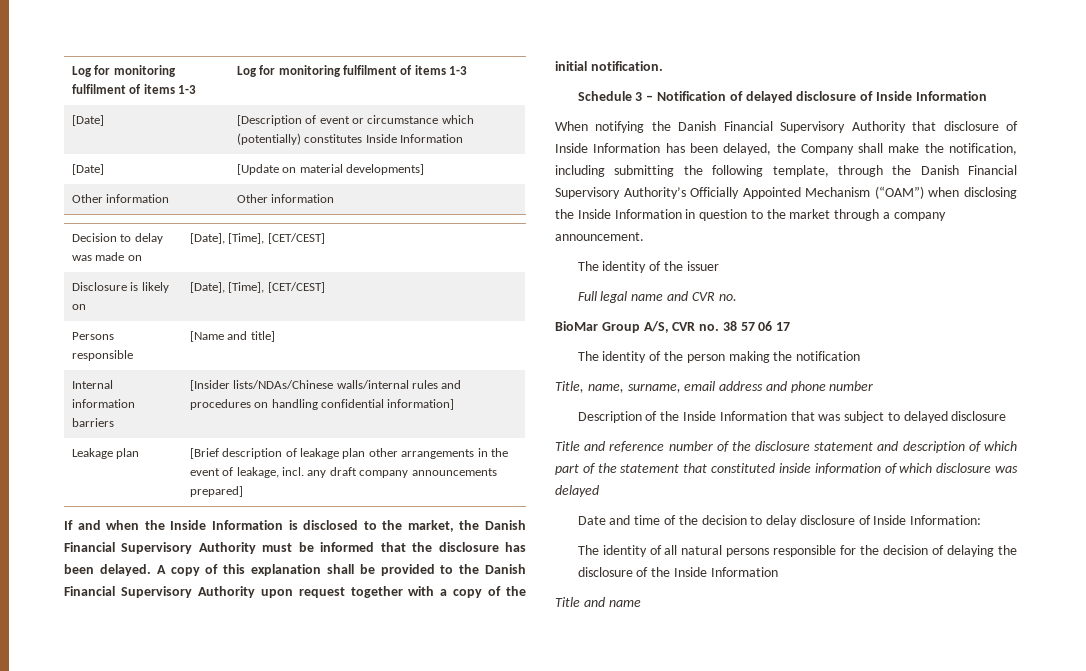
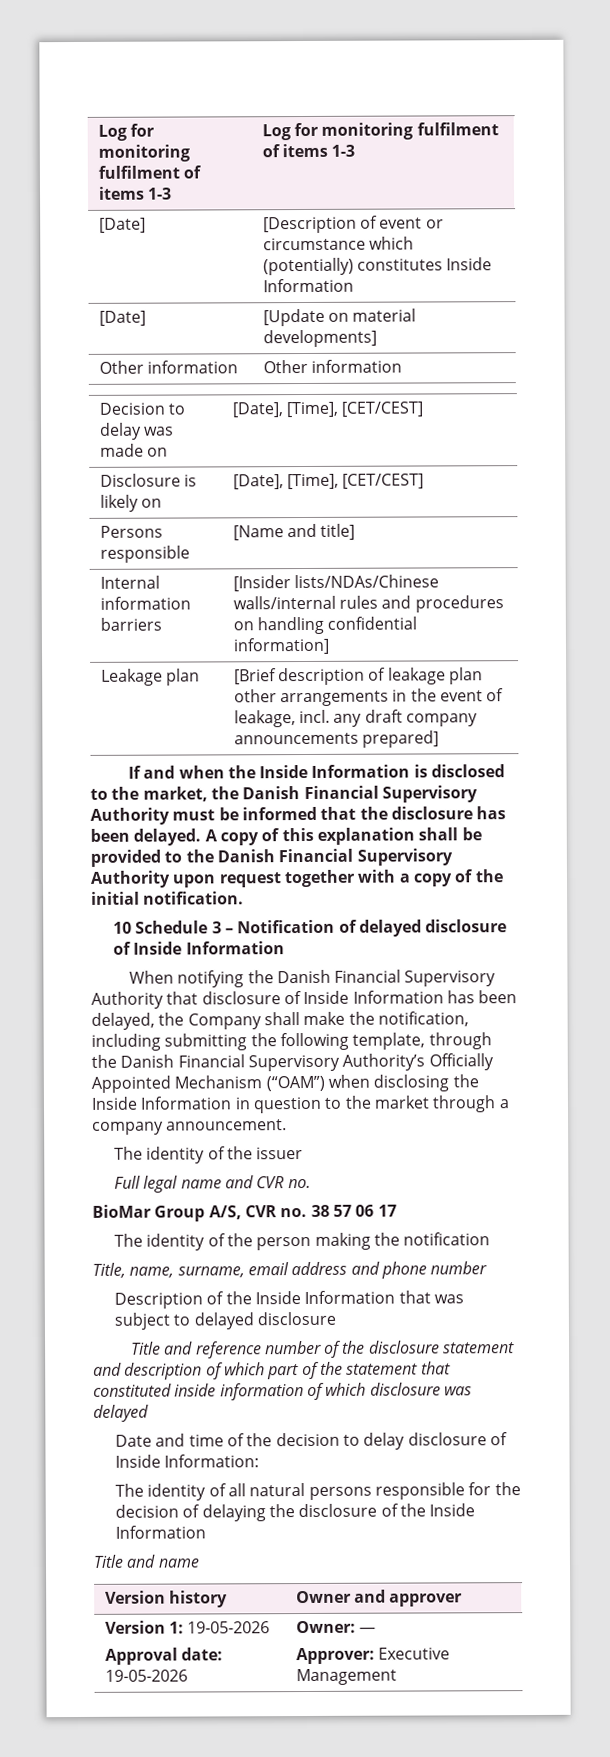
(663, 66) none -> [113,921,133,934] 10
(641, 603) none -> [104,1590,229,1608] [295,1589,463,1607] [104,1620,271,1634] [104,1647,224,1665] [104,1669,188,1682] [295,1620,377,1634] [295,1647,451,1665] [295,1668,397,1686] // Version history | Owner and approver // Version 1: 19-05-2026 // Approval date: 19-05-2026 | Owner: — // Approver: Executive Management

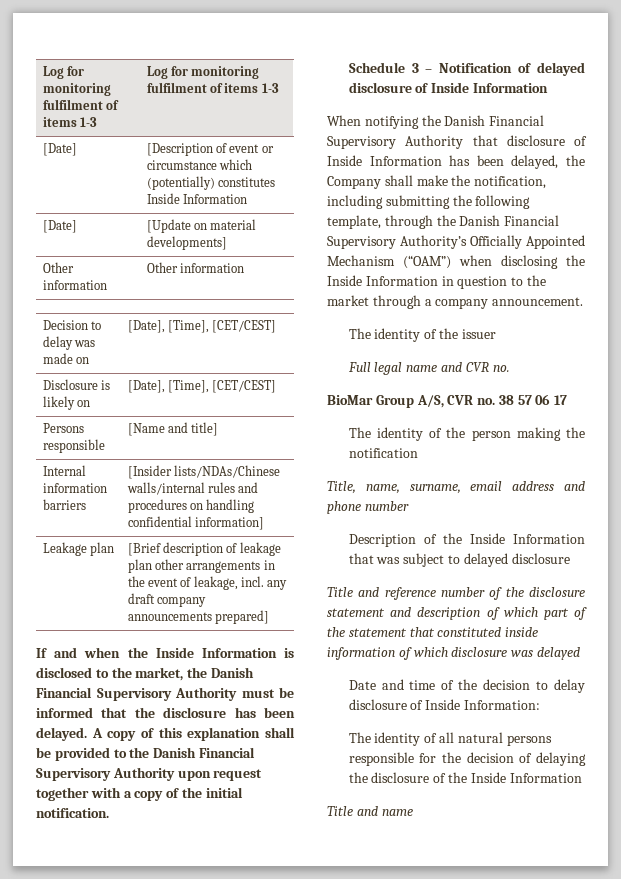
[113,921,133,934] 10 -> (109, 813) none
[104,1590,229,1608] [295,1589,463,1607] [104,1620,271,1634] [104,1647,224,1665] [104,1669,188,1682] [295,1620,377,1634] [295,1647,451,1665] [295,1668,397,1686] // Version history | Owner and approver // Version 1: 19-05-2026 // Approval date: 19-05-2026 | Owner: — // Approver: Executive Management -> (413, 812) none

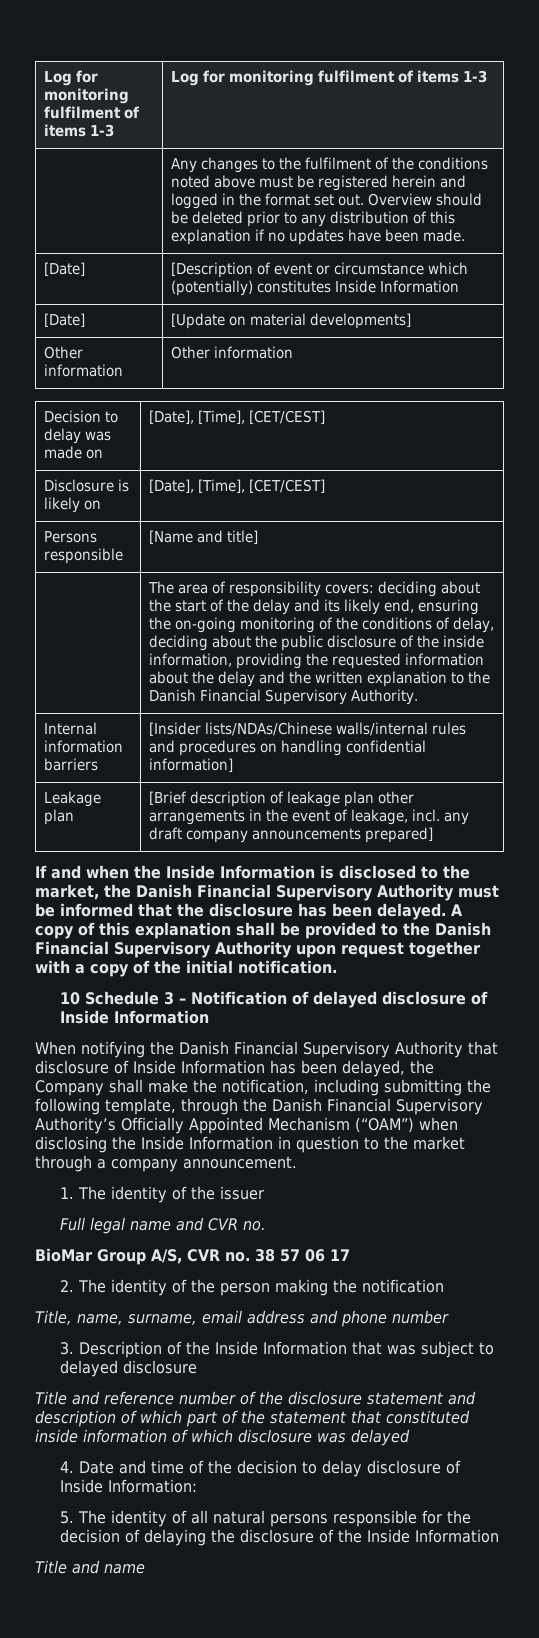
(279, 88) none -> [170,157,488,173] [170,175,466,191] [170,193,482,209] [170,211,455,227] [170,229,465,245] // | Any changes to the fulfilment of the conditions noted above must be registered herein and logged in the format set out. Overview should be deleted prior to any distribution of this explanation if no updates have been made.
(219, 429) none -> [147,581,480,597] [148,599,479,615] [148,617,494,633] [148,635,484,651] [148,653,484,669] [148,671,490,687] [148,689,418,705] // | The area of responsibility covers: deciding about the start of the delay and its likely end, ensuring the on-going monitoring of the conditions of delay, deciding about the public disclosure of the inside information, providing the requested information about the delay and the written explanation to the Danish Financial Supervisory Authority.
(109, 813) none -> [60,992,81,1005] 10
(584, 301) none -> [60,1187,75,1199] 1.
(568, 400) none -> [60,1280,75,1292] 2.
(409, 506) none -> [60,1342,75,1355] 3.
(580, 653) none -> [60,1461,75,1473] 4.
(540, 705) none -> [60,1511,75,1524] 5.

